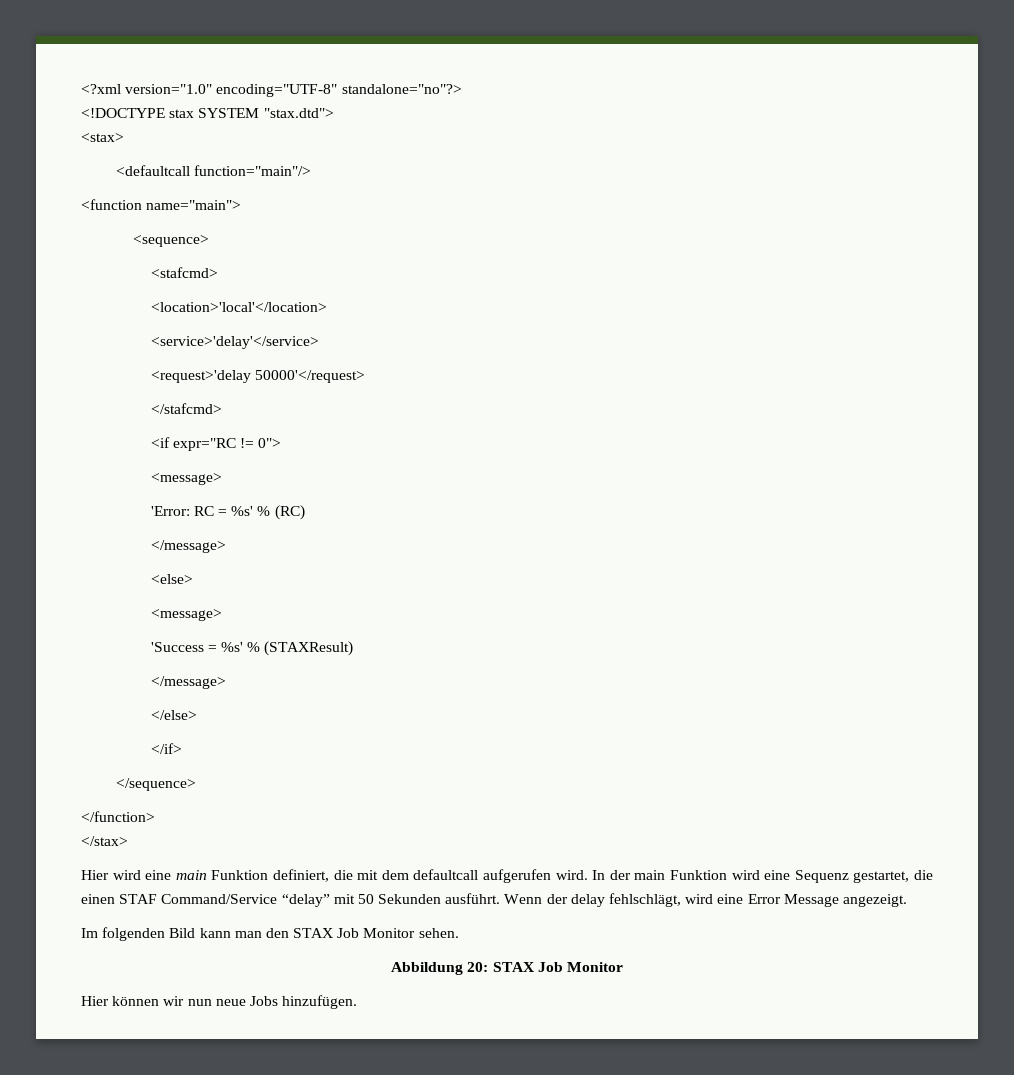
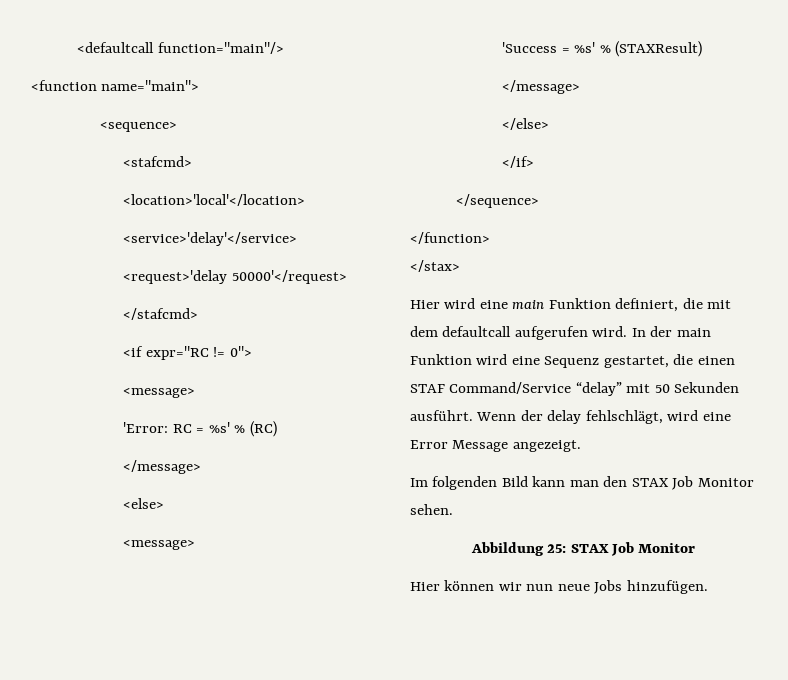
[81,84,462,97] [81,108,334,118] [81,133,124,142] <?xml version="1.0" encoding="UTF-8" standalone="no"?> // <!DOCTYPE stax SYSTEM "stax.dtd"> // <stax> // -> (77, 47) none
[467,962,489,972] 20: -> [547,544,567,553] 25:

